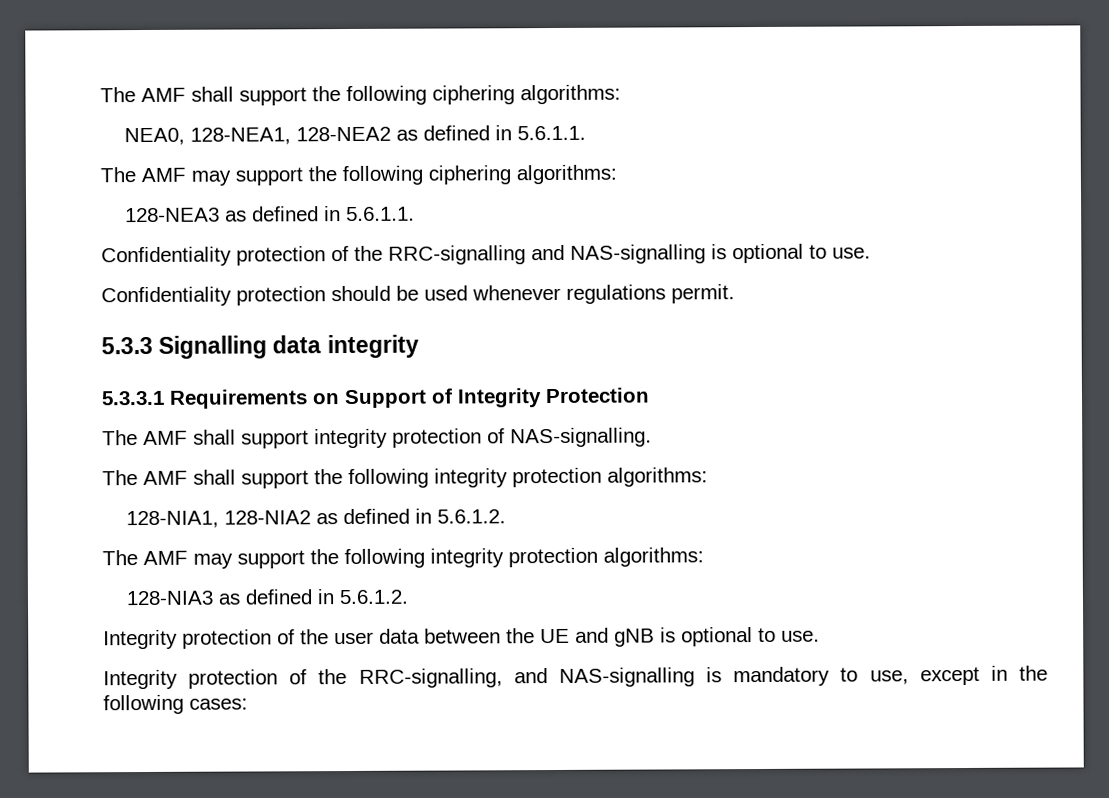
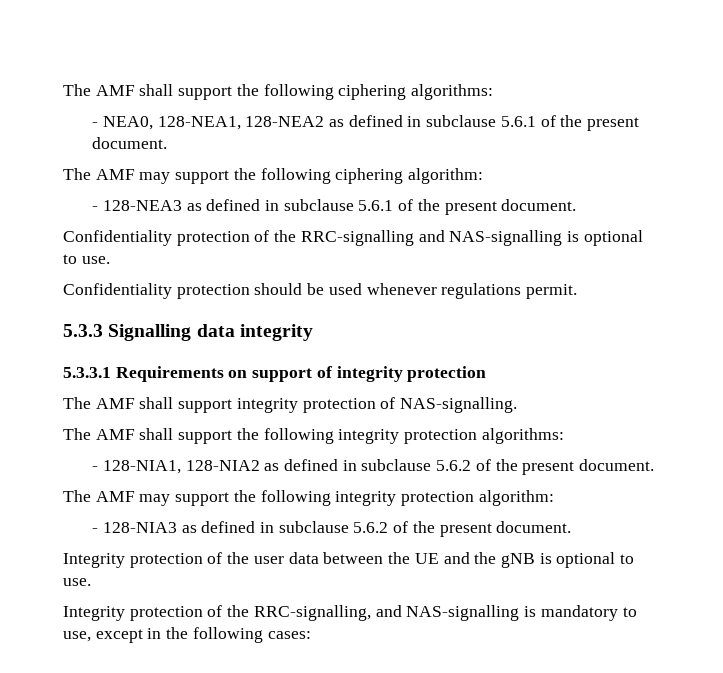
(621, 94) none -> [92,122,99,127] -
[516,125,586,141] 5.6.1.1. -> [426,115,640,131] [92,137,168,149] subclause 5.6.1 of the present document.
[516,164,617,185] algorithms: // -> [408,168,484,184] [92,206,99,211] algorithm: // -
[345,206,415,222] 5.6.1.1. -> [283,199,577,215] subclause 5.6.1 of the present document.
[344,387,650,409] Support of Integrity Protection -> [252,366,487,382] support of integrity protection
(708, 477) none -> [92,466,99,471] -
[436,509,506,524] 5.6.1.2. -> [361,459,655,475] subclause 5.6.2 of the present document.
[603,547,704,567] algorithms: // -> [478,490,554,506] [92,528,99,533] algorithm: // -
[338,589,408,605] 5.6.1.2. -> [278,521,572,537] subclause 5.6.2 of the present document.
(609, 635) none -> [474,552,497,564] the

